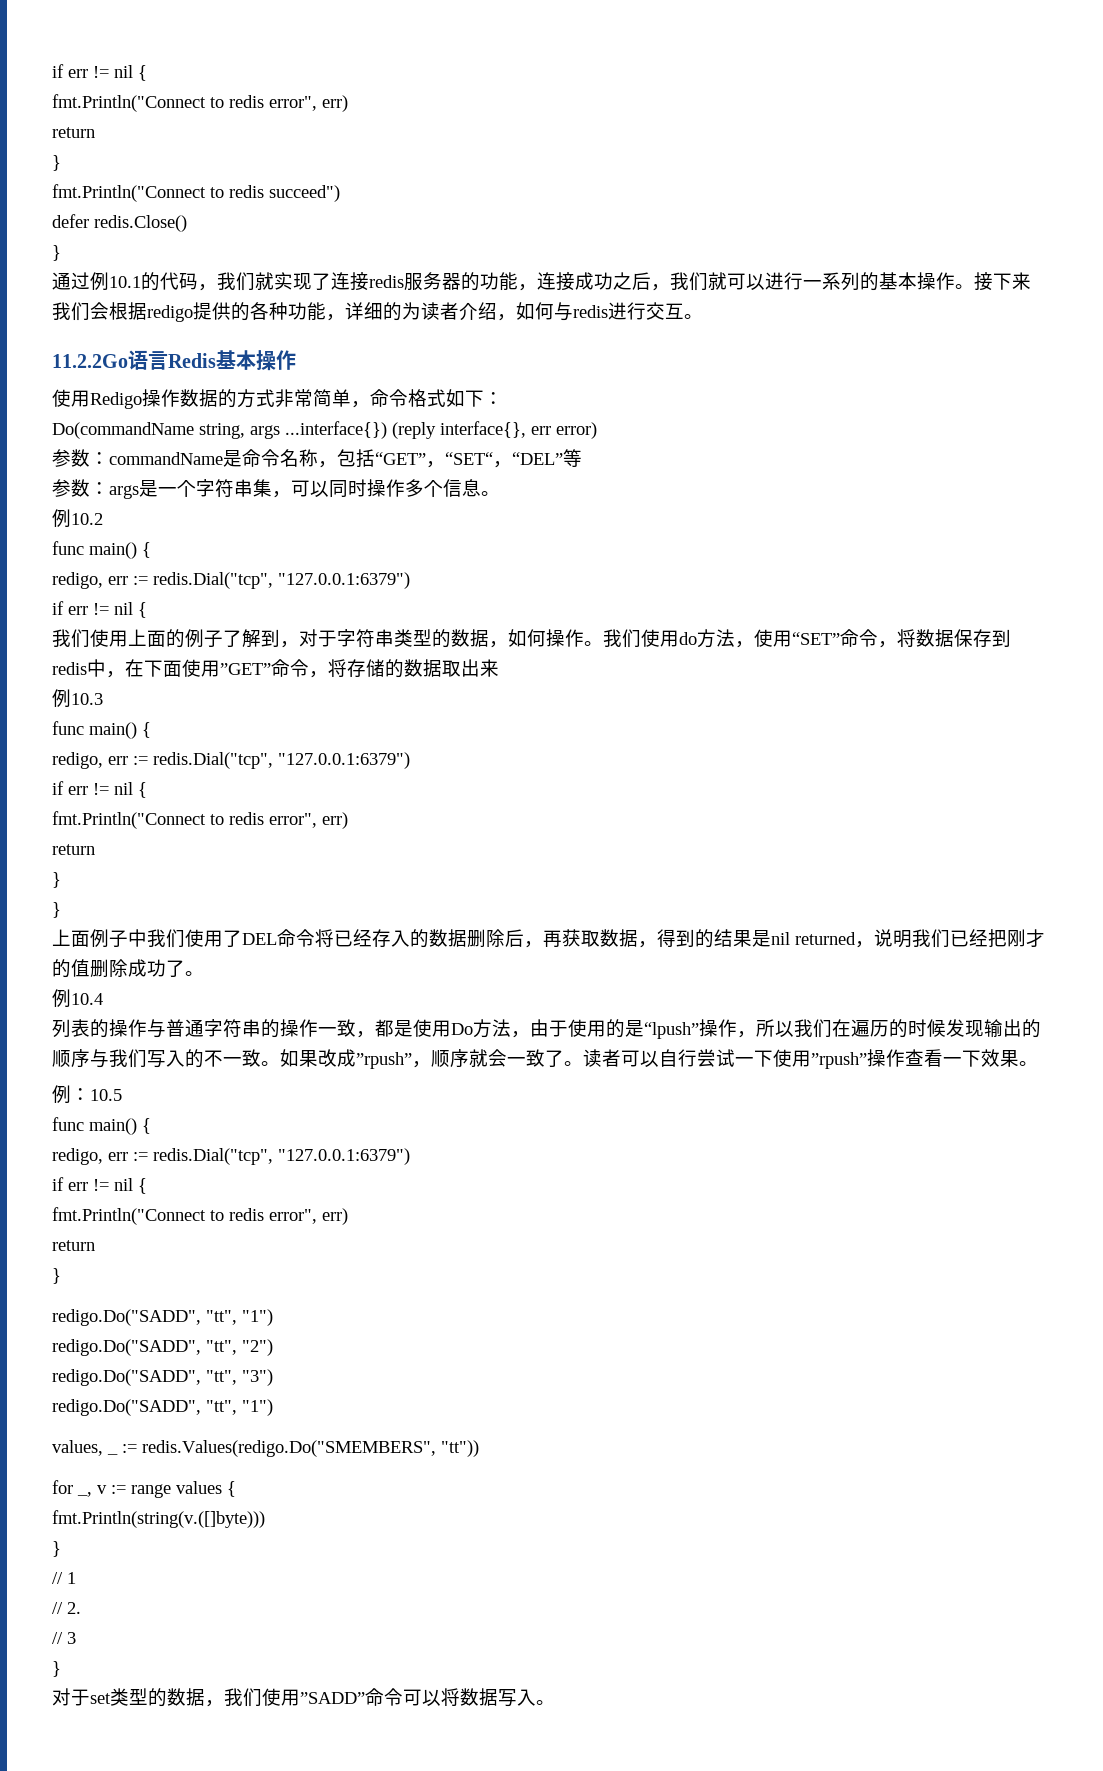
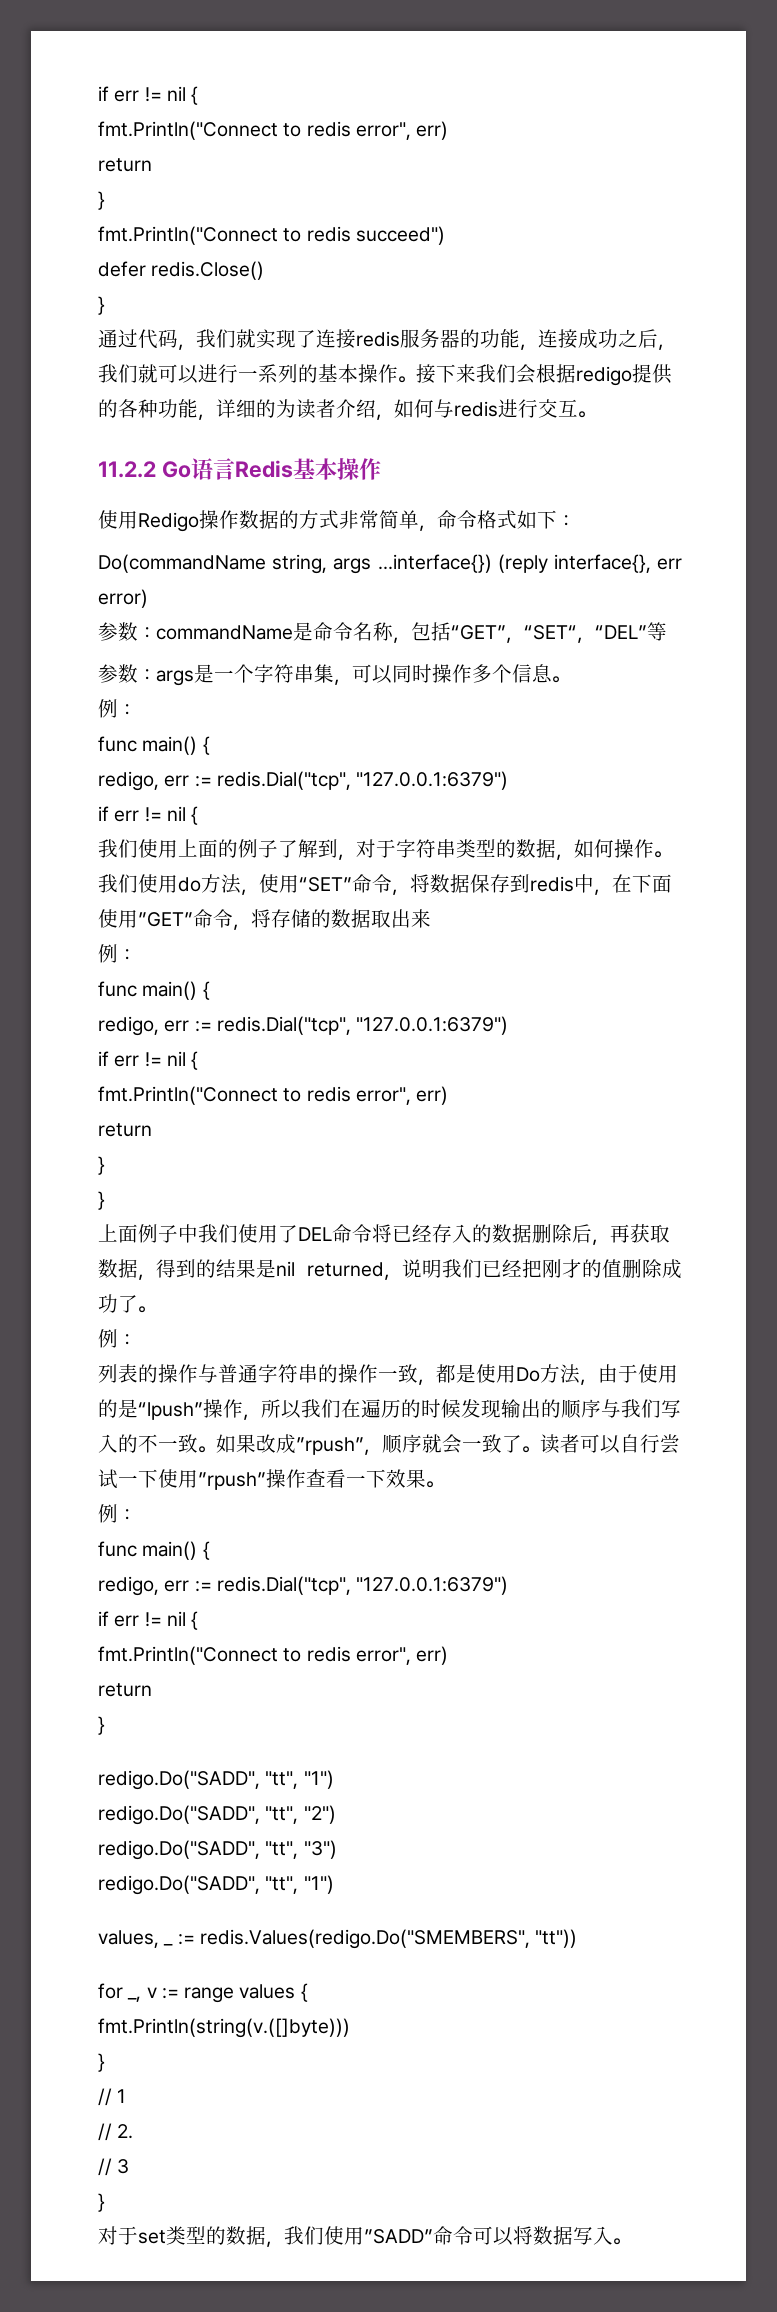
[90,272,160,291] 例10.1的 -> (138, 338) none
[52,354,128,368] 11.2.2Go -> [98,461,191,478] 11.2.2 Go
[71,513,103,525] 10.2 -> [118,704,136,716] ：
[71,693,103,705] 10.3 -> [118,949,136,961] ：
[71,993,103,1005] 10.4 -> [118,1334,136,1346] ：
[90,1089,122,1101] 10.5 -> (136, 1515) none

